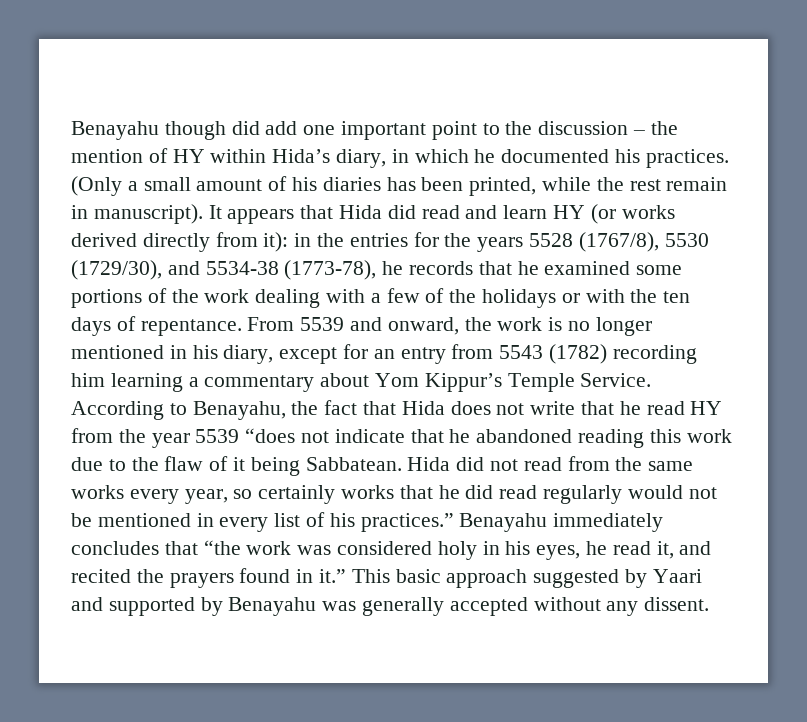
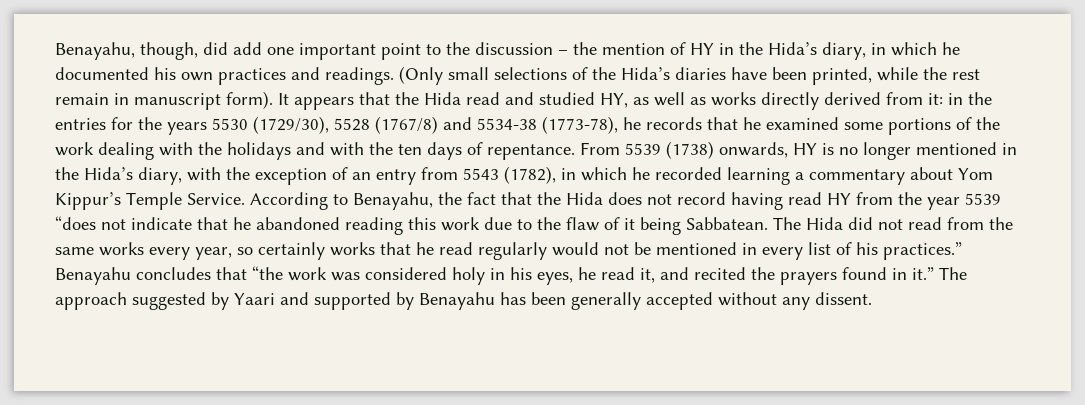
[71,121,226,140] Benayahu though -> [55,42,198,60] Benayahu, though,
[210,149,267,163] within -> [719,42,763,55] in the
[645,149,729,168] [71,176,416,196] practices. (Only a small amount of his diaries has -> [181,66,767,85] own practices and readings. (Only small selections of the Hida’s diaries have
[93,204,203,224] manuscript). -> [134,91,273,110] manuscript form).
[339,204,675,224] [71,232,289,252] Hida did read and learn HY (or works derived directly from it): -> [395,92,943,110] the Hida read and studied HY, as well as works directly derived from it:
[529,232,709,252] [71,260,162,280] 5528 (1767/8), 5530 (1729/30), -> [212,116,438,134] 5530 (1729/30), 5528 (1767/8)
[370,288,445,303] a few of -> (193, 149) none
[561,293,580,303] or -> [296,142,325,155] and
[350,317,543,335] and onward, the work -> [666,141,817,159] (1738) onwards, HY
[192,344,697,364] [71,373,105,387] his diary, except for an entry from 5543 (1782) recording him -> [55,166,722,185] the Hida’s diary, with the exception of an entry from 5543 (1782), in which he recorded
(397, 408) none -> [537,192,561,205] the
[530,401,641,415] write that he -> [677,192,783,210] record having
(402, 464) none -> [773,217,801,230] The
[465,485,494,499] did -> (434, 248) none
[553,513,664,532] immediately -> (131, 276) none
[351,569,441,583] This basic -> [939,267,967,280] The
[322,601,357,611] was -> [500,292,566,305] has been

